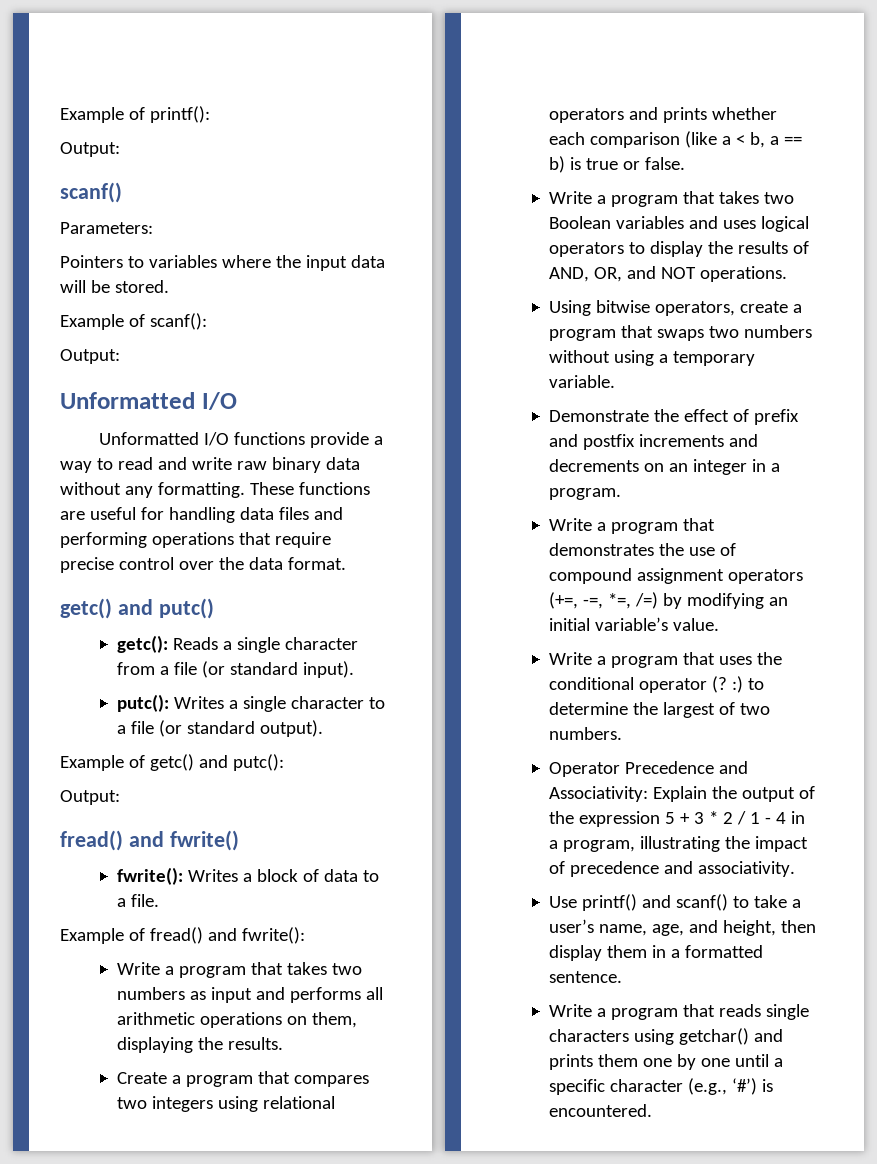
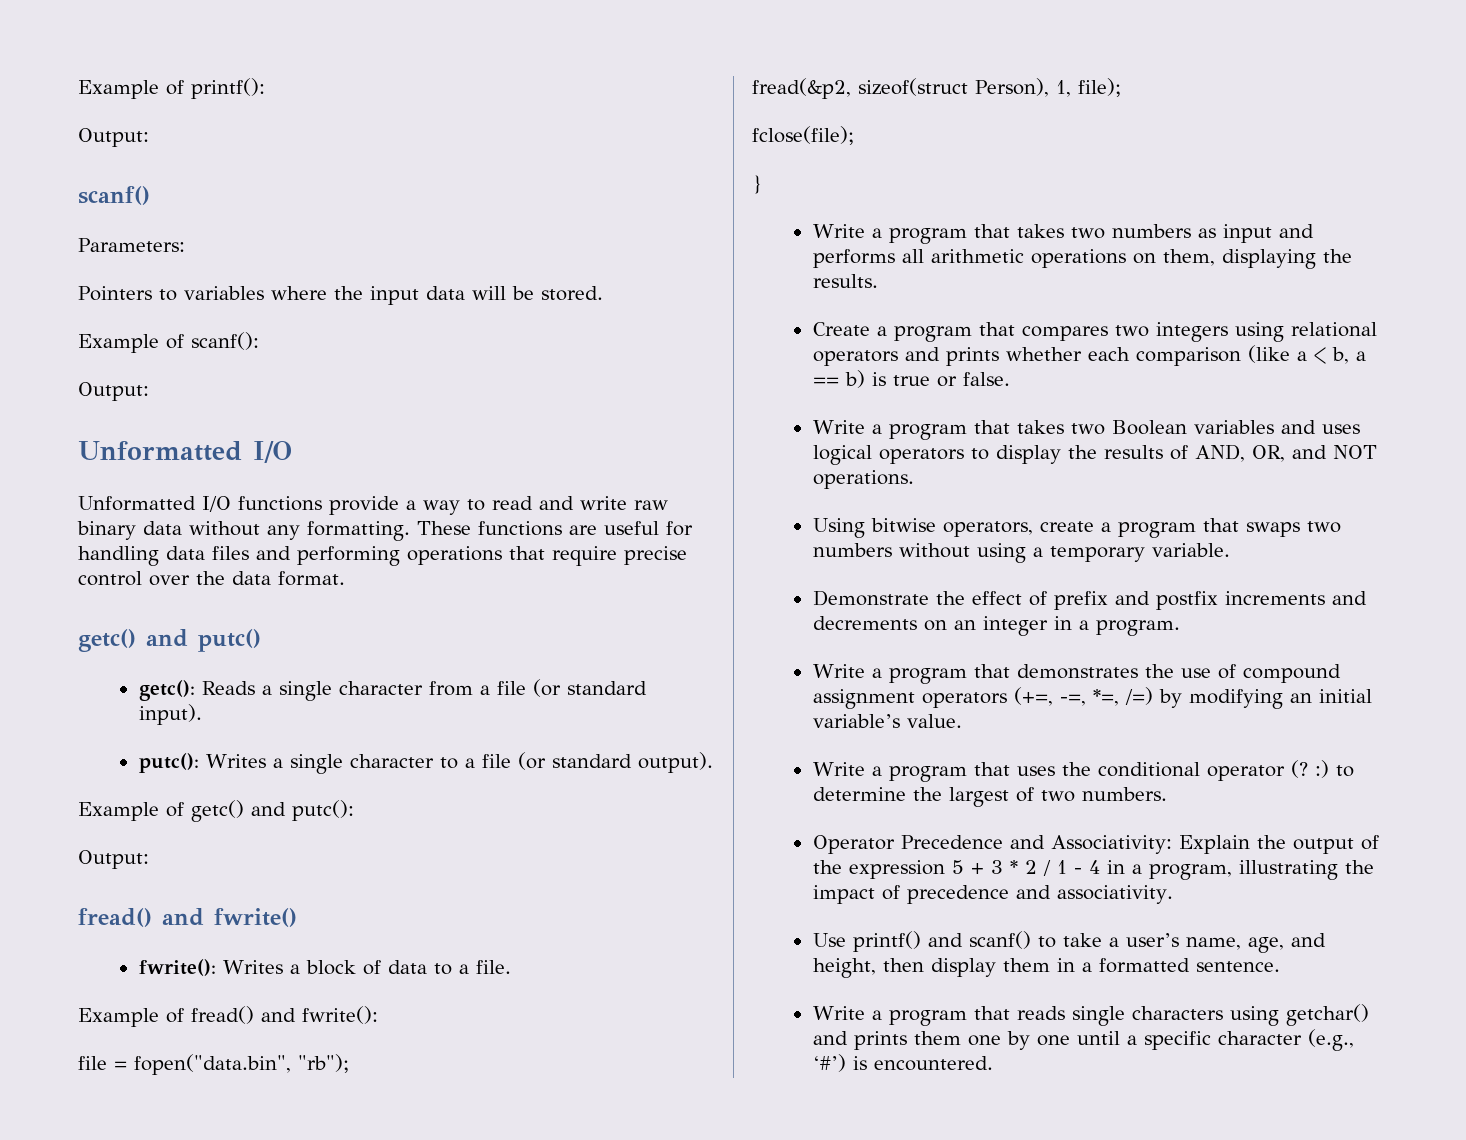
(305, 935) none -> [78,1054,349,1075] [752,78,1121,99] [752,126,854,145] [752,175,762,194] // file = fopen("data.bin", "rb"); // fread(&p2, sizeof(struct Person), 1, file); // fclose(file); // }

